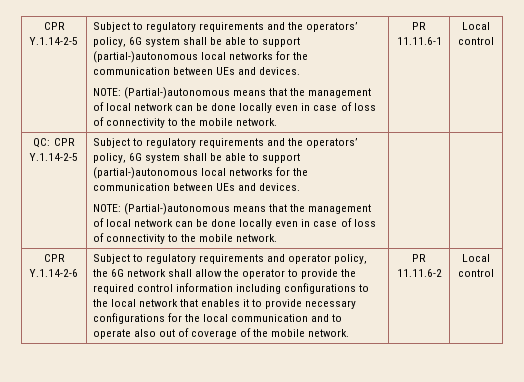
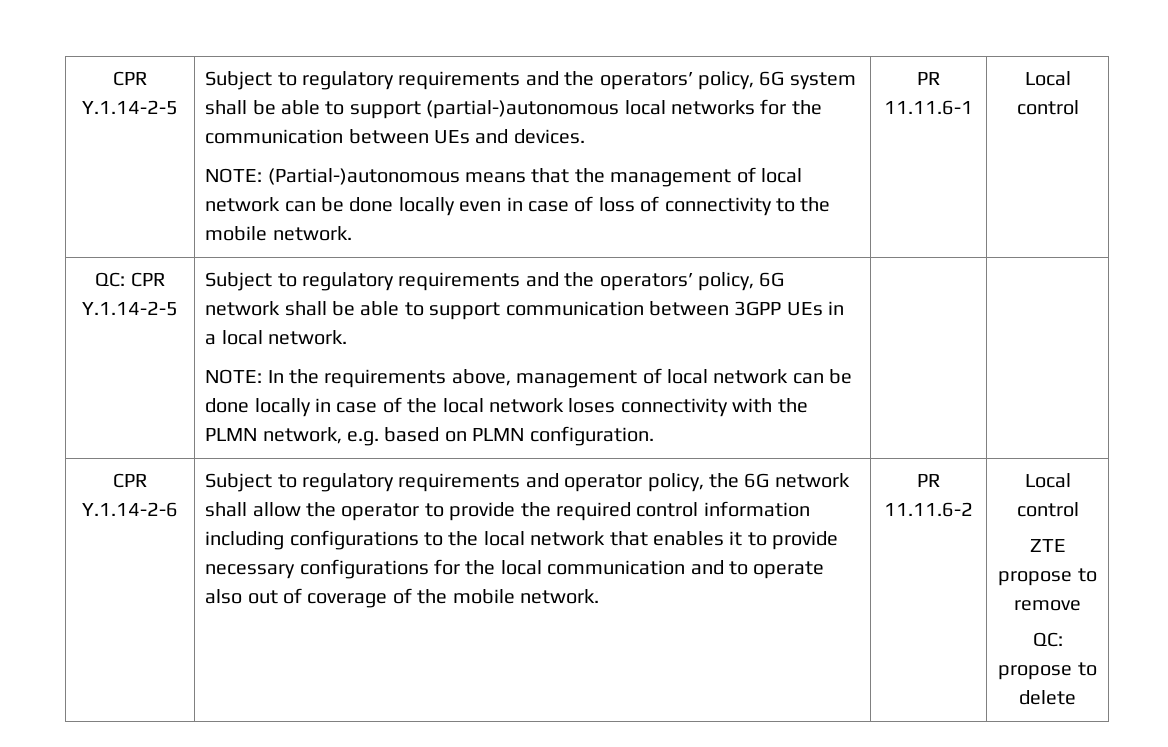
[144,153,301,163] [92,167,308,179] [92,183,300,191] [92,203,372,215] [92,218,376,229] [92,233,278,244] system shall be able to support (partial-)autonomous local networks for the communication between UEs and devices. // NOTE: (Partial-)autonomous means that the management of local network can be done locally even in case of loss of connectivity to the mobile network. -> [205,301,845,320] [205,330,347,345] [205,368,853,388] [205,397,808,417] [205,426,654,446] network shall be able to support communication between 3GPP UEs in a local network. // NOTE: In the requirements above, management of local network can be done locally in case of the local network loses connectivity with the PLMN network, e.g. based on PLMN configuration.
(494, 273) none -> [1029,539,1066,552] [998,568,1097,586] [1014,600,1081,611] [1032,632,1063,647] [998,662,1097,680] [1019,690,1076,705] // ZTE propose to remove // QC: propose to delete

